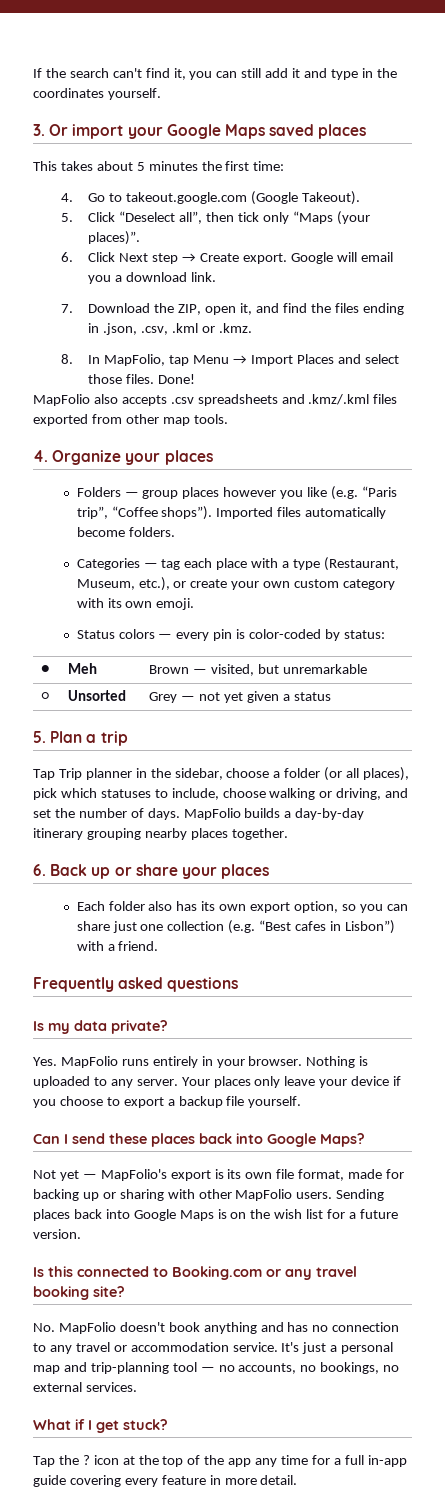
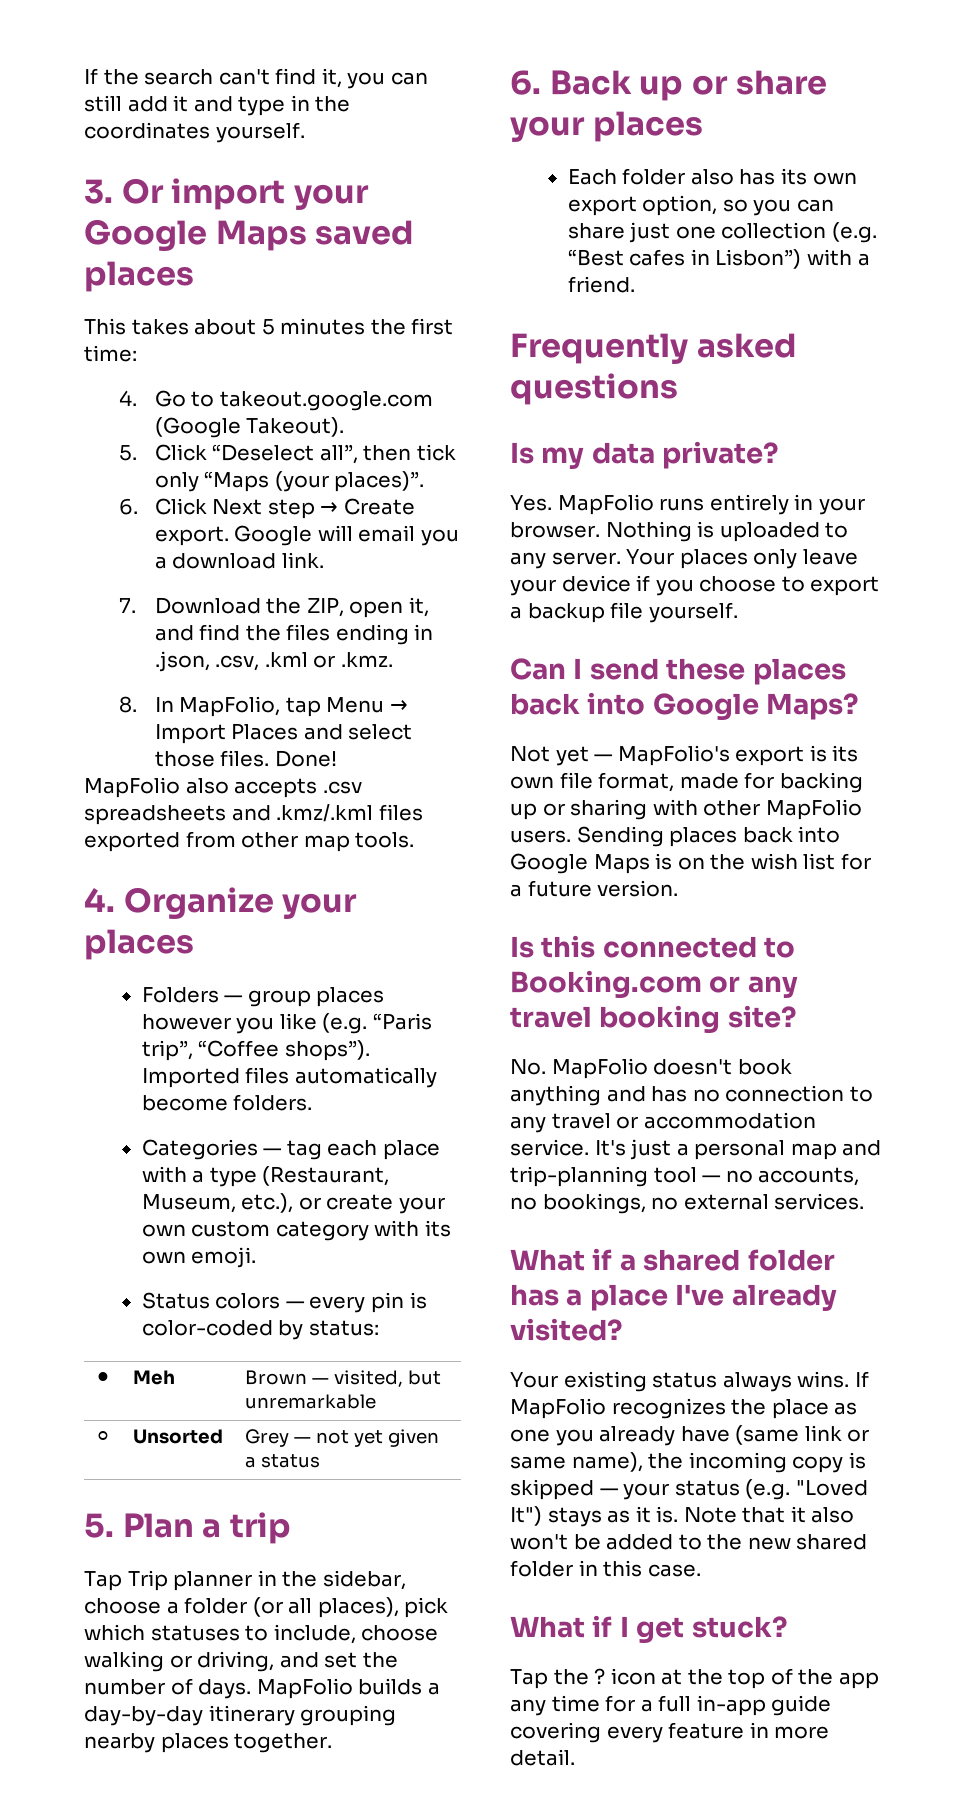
(137, 1387) none -> [510,1248,835,1271] [510,1284,837,1311] [510,1318,622,1341] [510,1371,869,1392] [510,1398,858,1419] [510,1425,870,1446] [510,1452,866,1473] [510,1479,868,1500] [510,1506,855,1527] [510,1534,868,1550] [510,1560,701,1577] // What if a shared folder has a place I've already visited? // Your existing status always wins. If MapFolio recognizes the place as one you already have (same link or same name), the incoming copy is skipped — your status (e.g. "Loved It") stays as it is. Note that it also won't be added to the new shared folder in this case.

